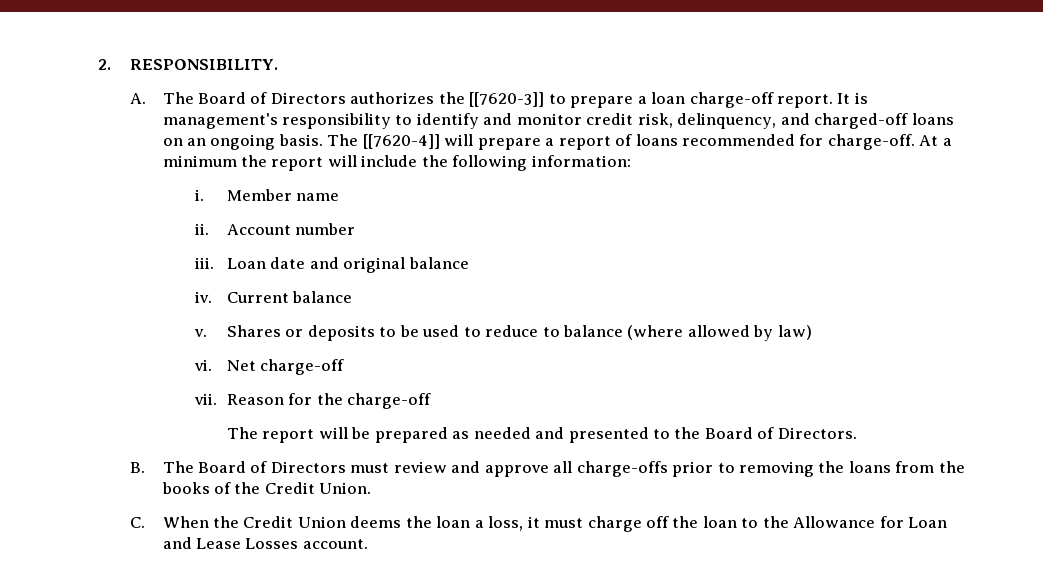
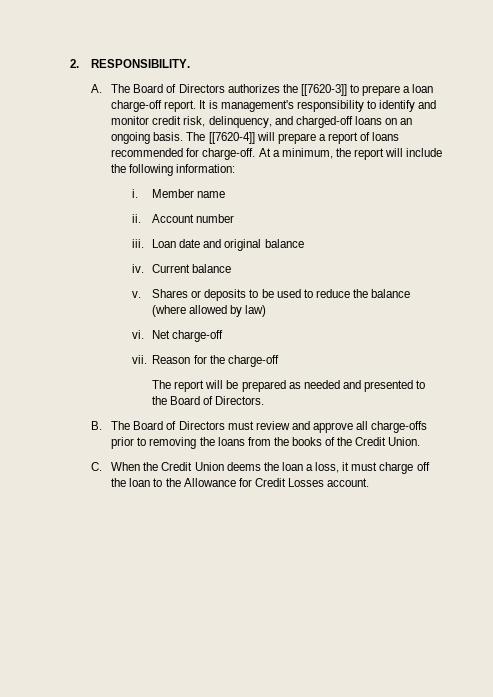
[162,155,237,167] minimum -> [281,148,333,159] minimum,
[542,327,560,337] to -> [352,289,368,298] the
[908,517,948,528] [162,537,241,549] Loan and Lease -> [254,478,286,487] Credit

